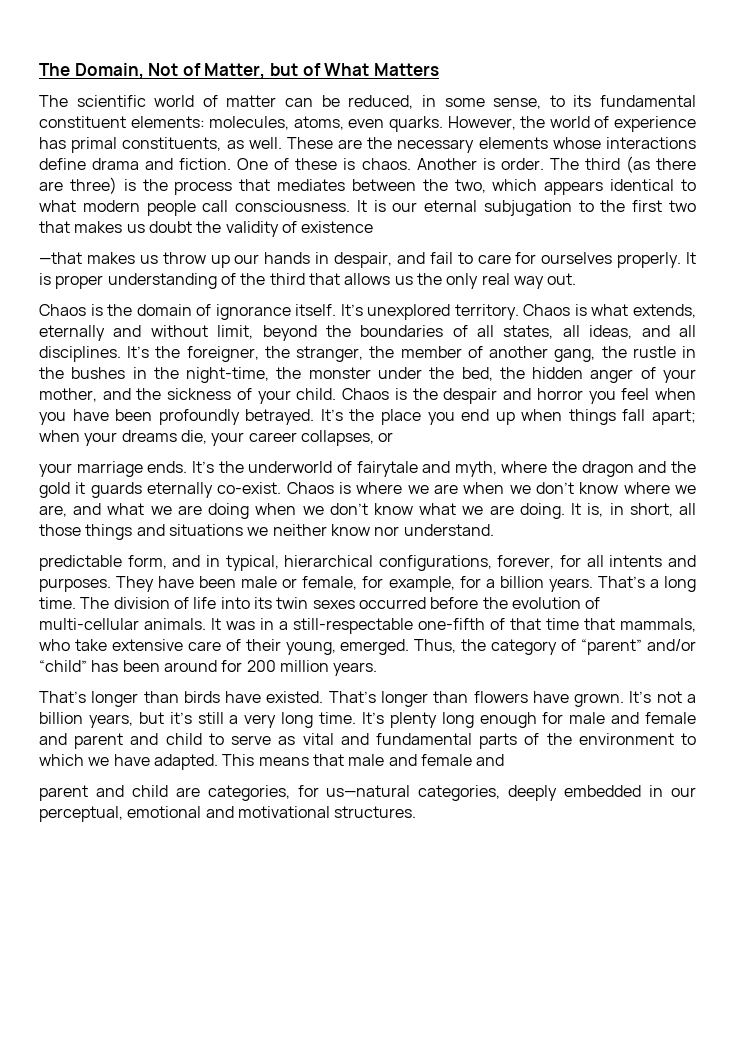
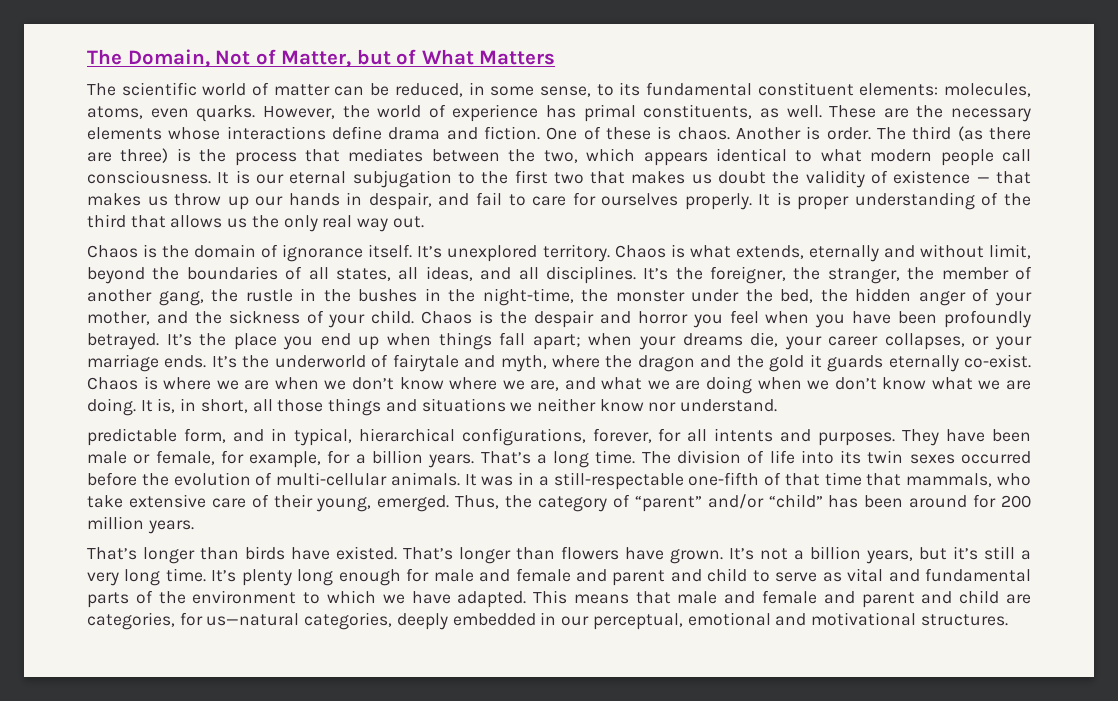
[39,252,82,264] // —that -> [976,171,1031,184] — that
(394, 437) // -> (990, 341) none
(505, 760) // -> (855, 597) none

